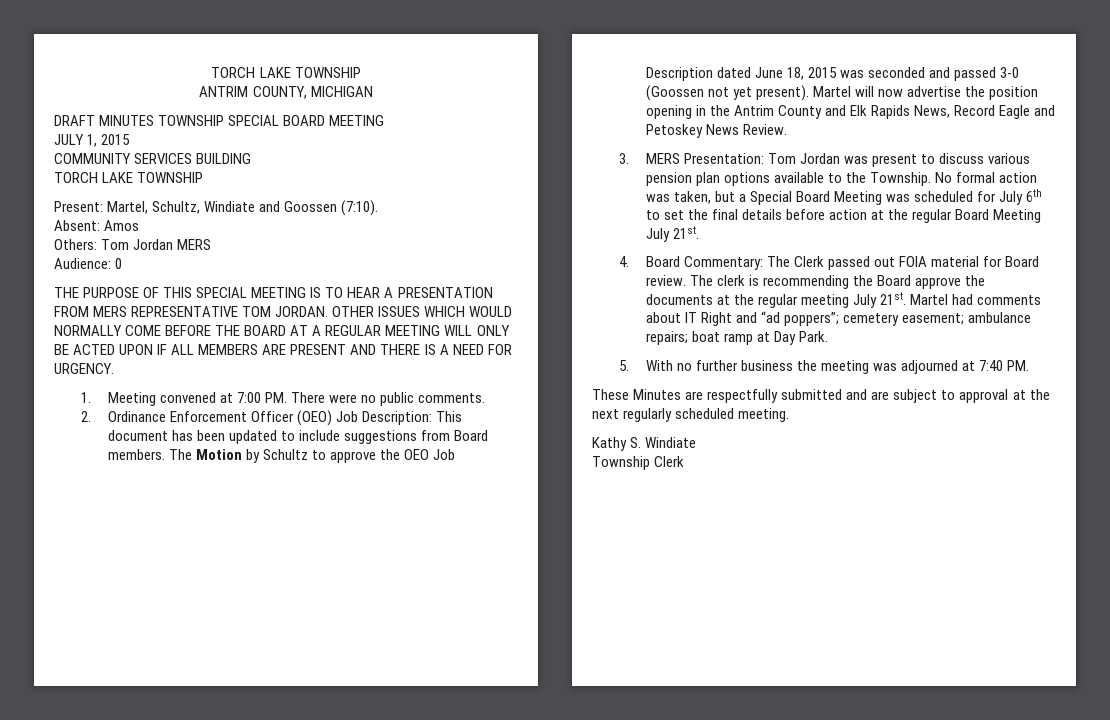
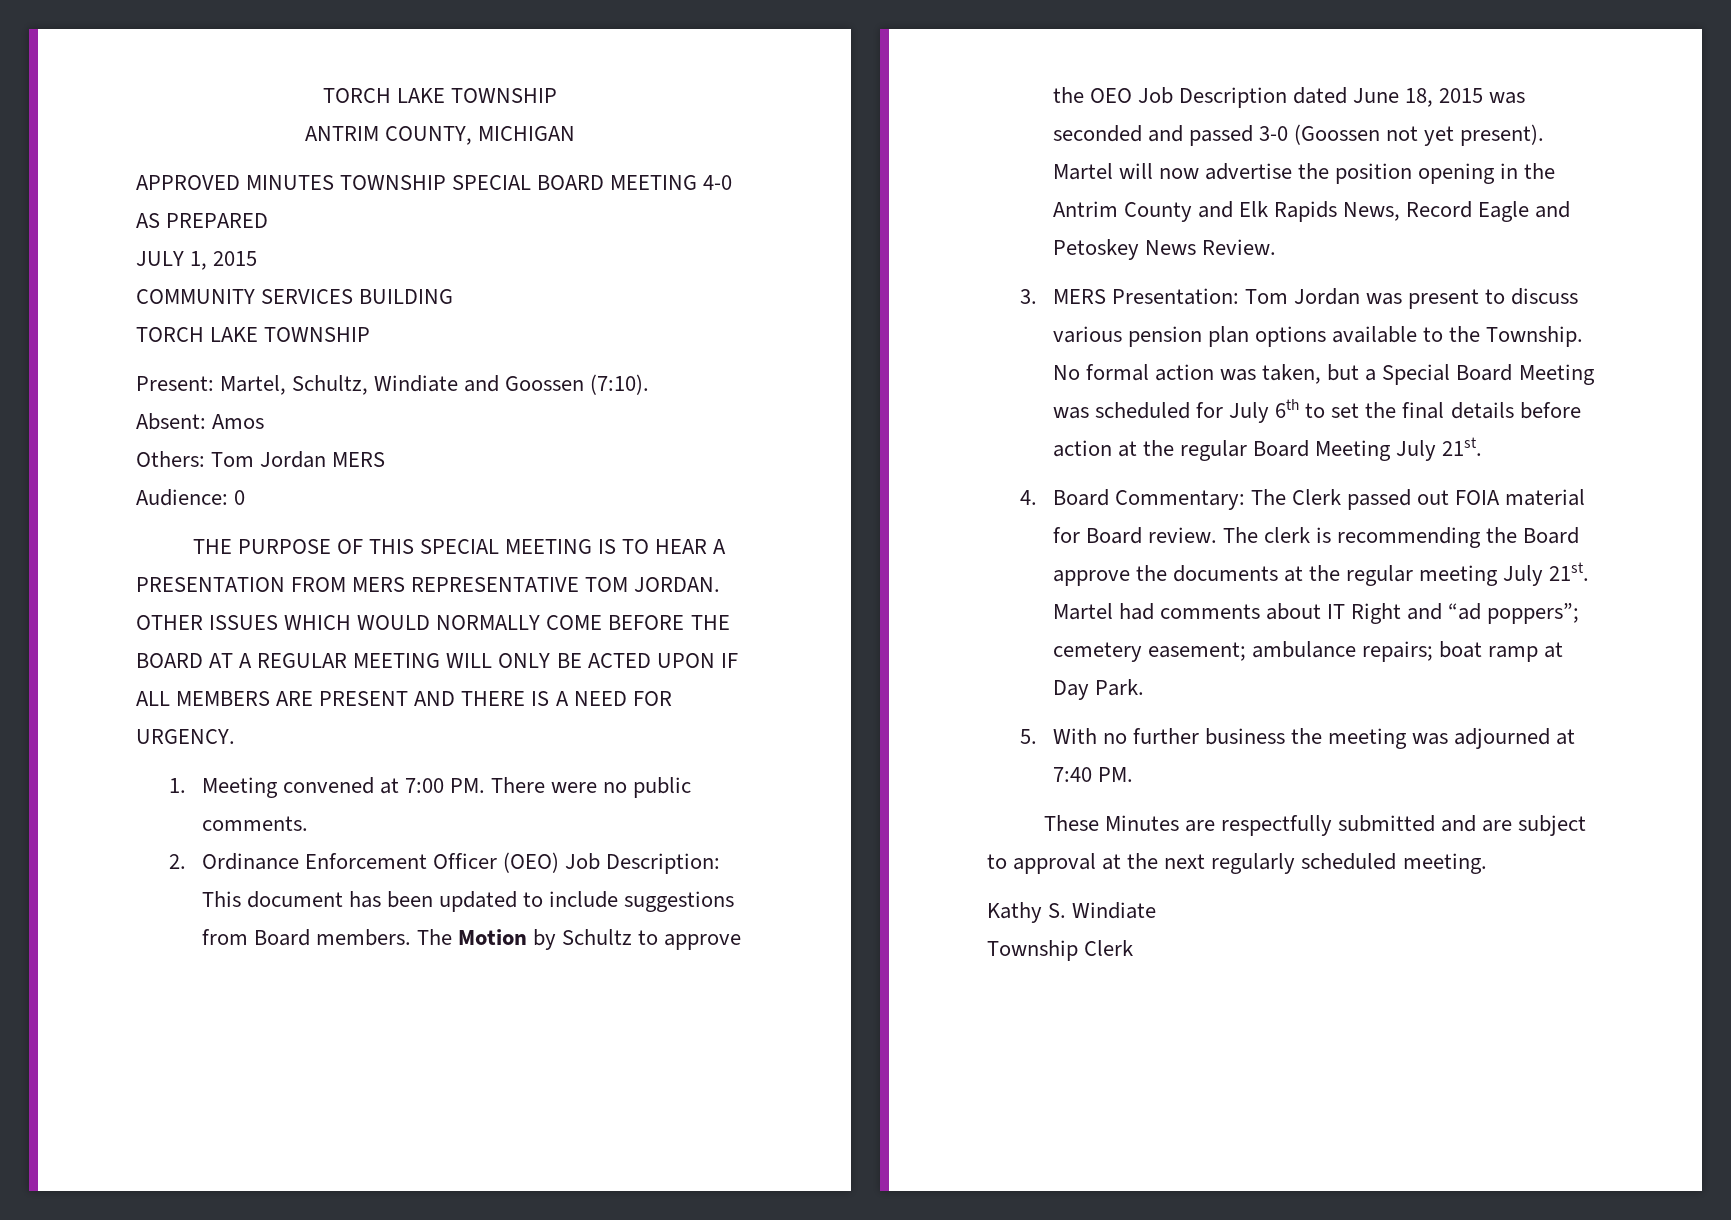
[54,115,95,126] DRAFT -> [136,175,240,190] APPROVED
(385, 120) none -> [703,175,733,190] [136,213,269,228] 4-0 AS PREPARED

